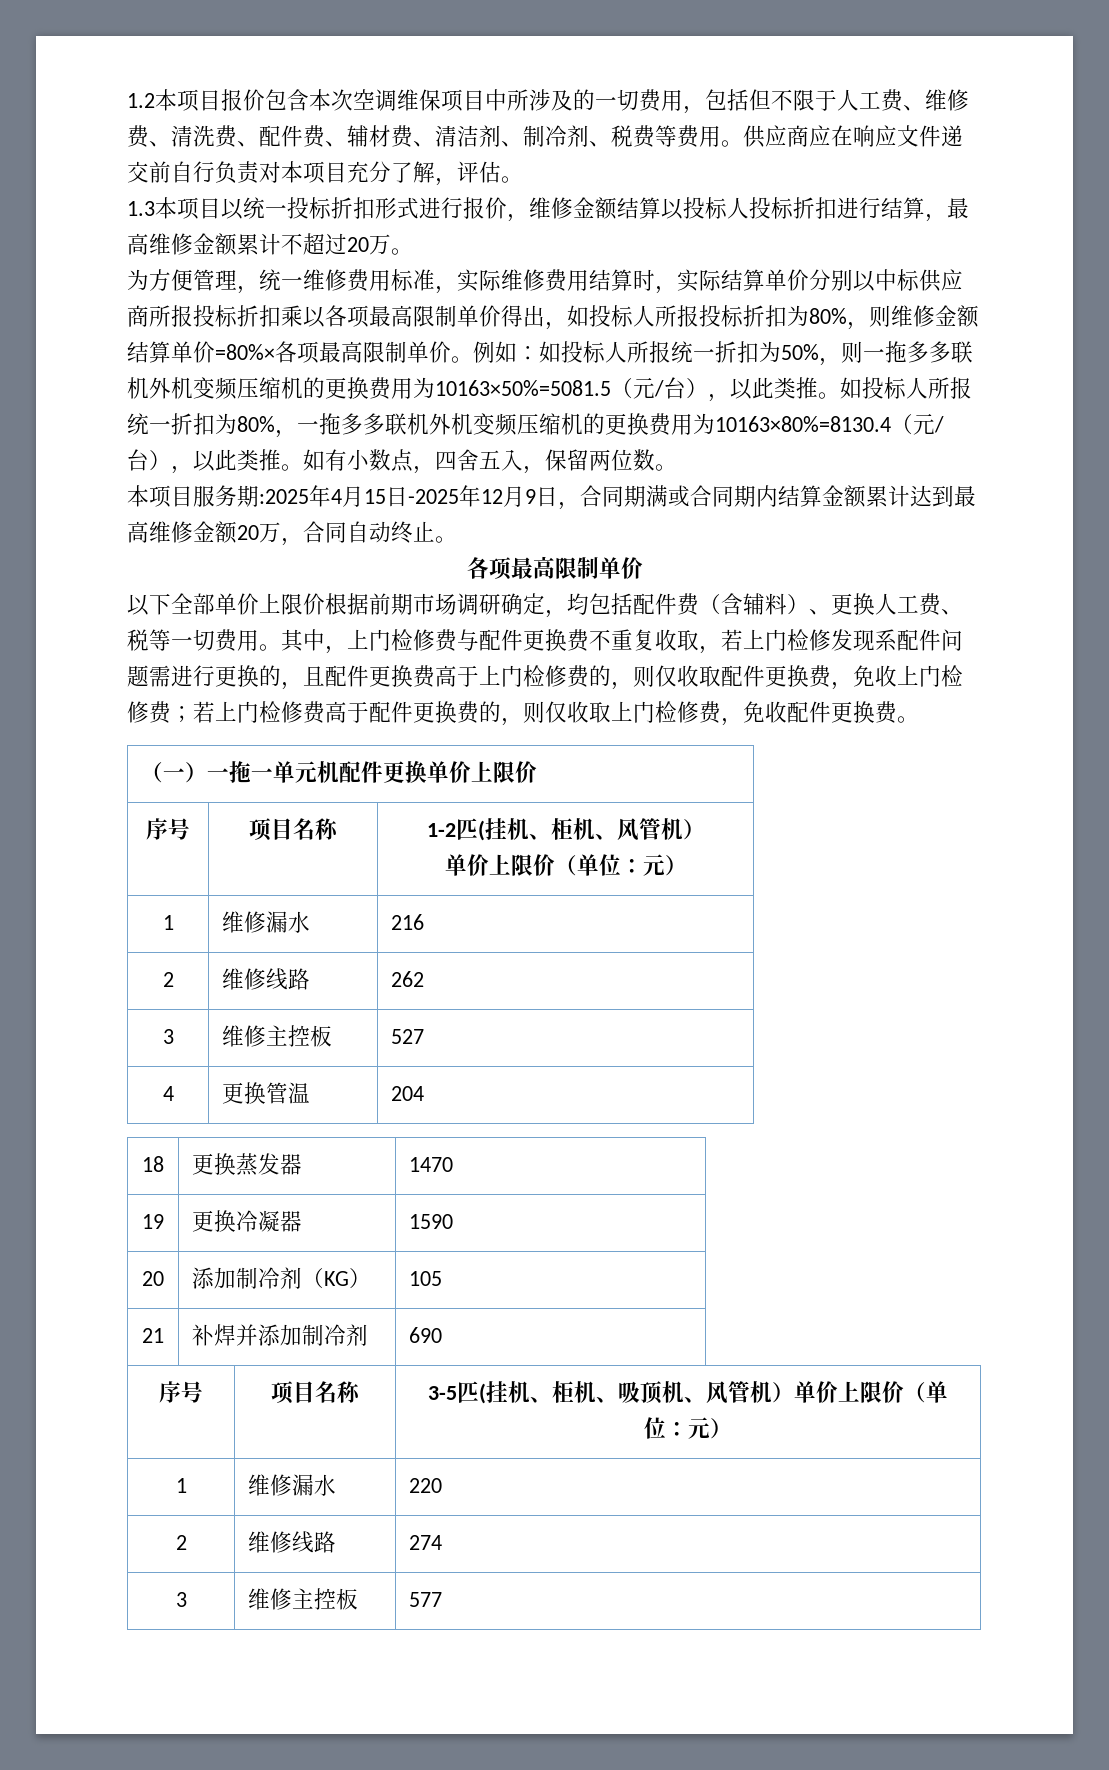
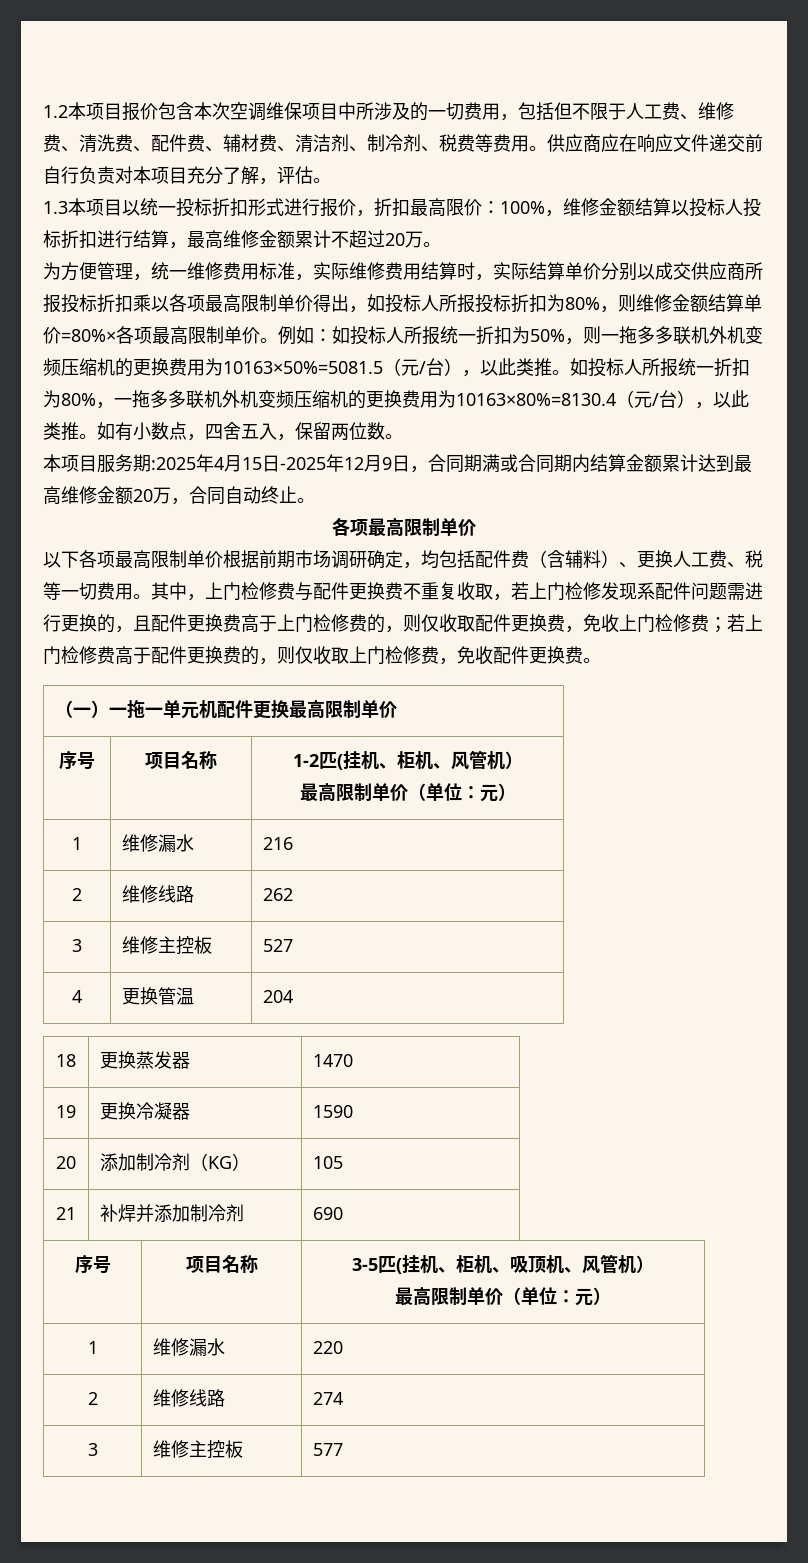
(529, 218) none -> [374,198,563,217] 折扣最高限价：100%，
[875,269,920,291] 中标 -> [655,262,691,280] 成交
[171,593,303,615] 全部单价上限 -> [79,550,205,569] 各项最高限制单
[427,761,538,783] 单价上限价 -> [289,700,398,718] 最高限制单价
[444,854,533,876] 单价上限 -> [299,783,390,801] 最高限制单
[794,1381,883,1403] 单价上限 -> [395,1287,485,1305] // 最高限制单

